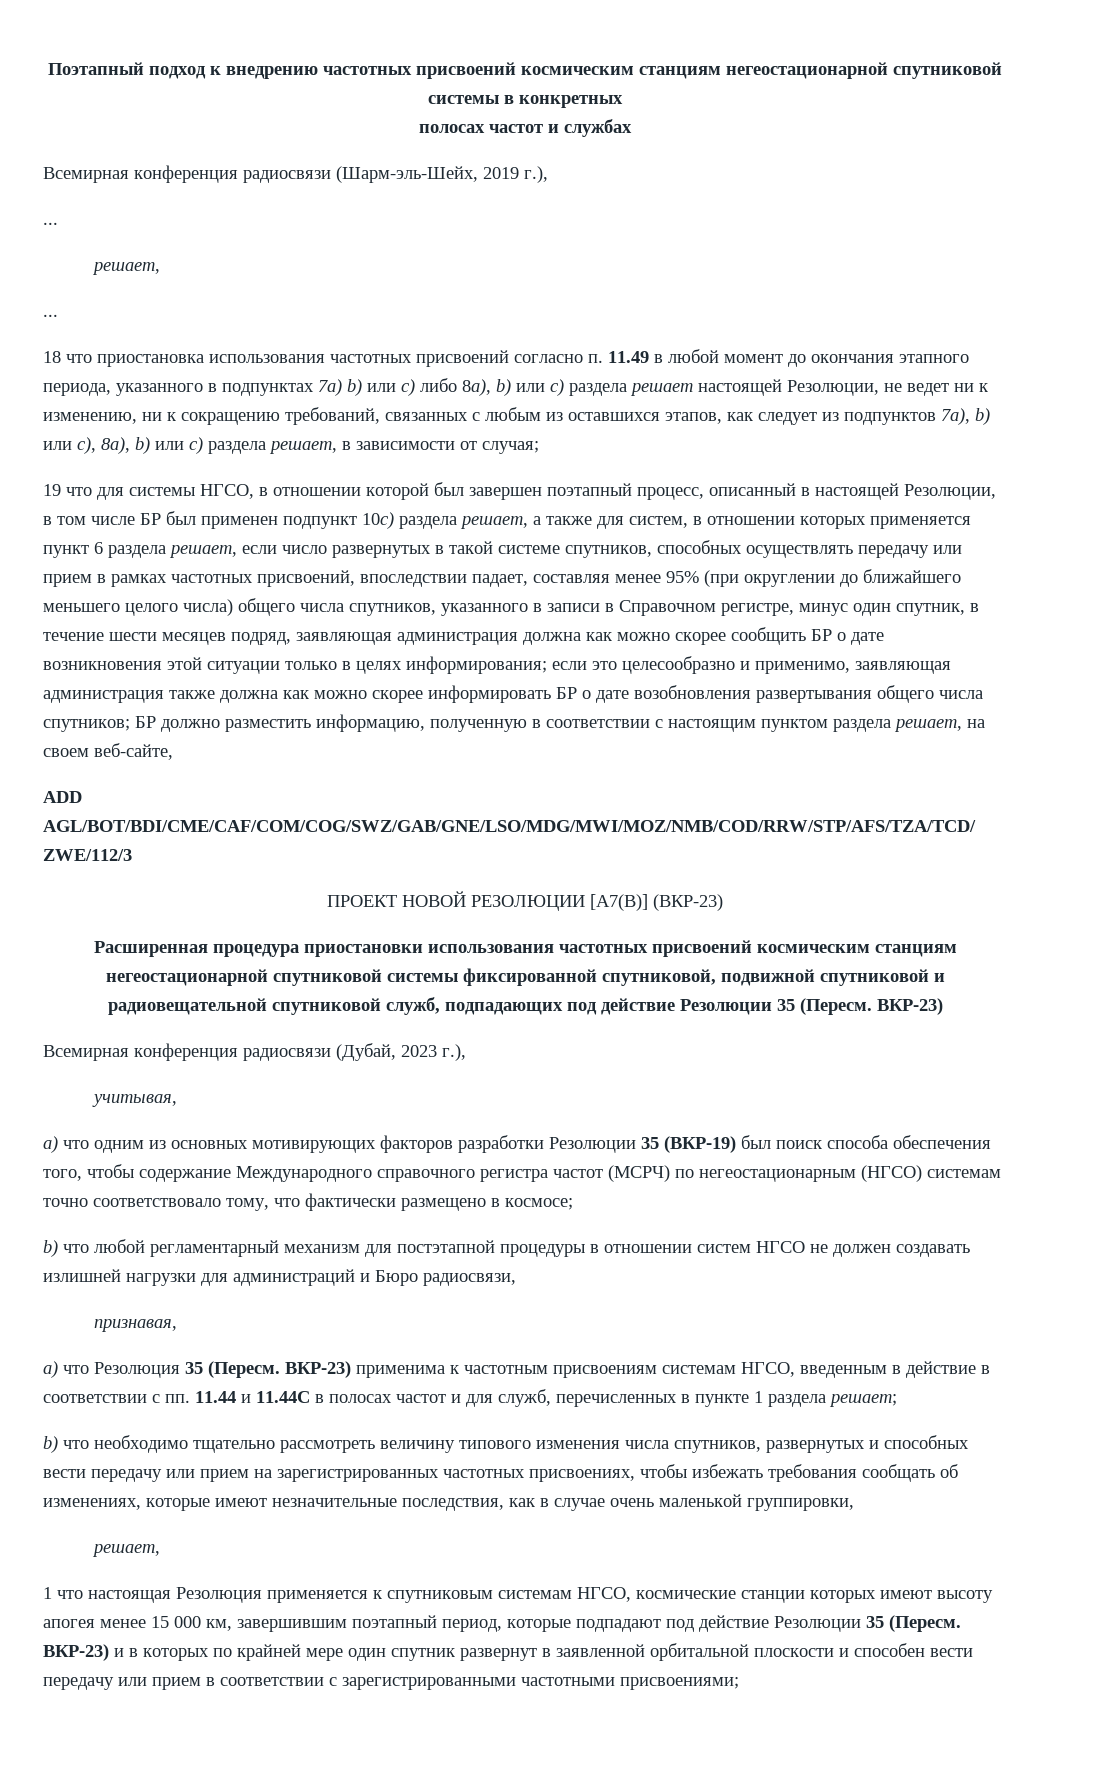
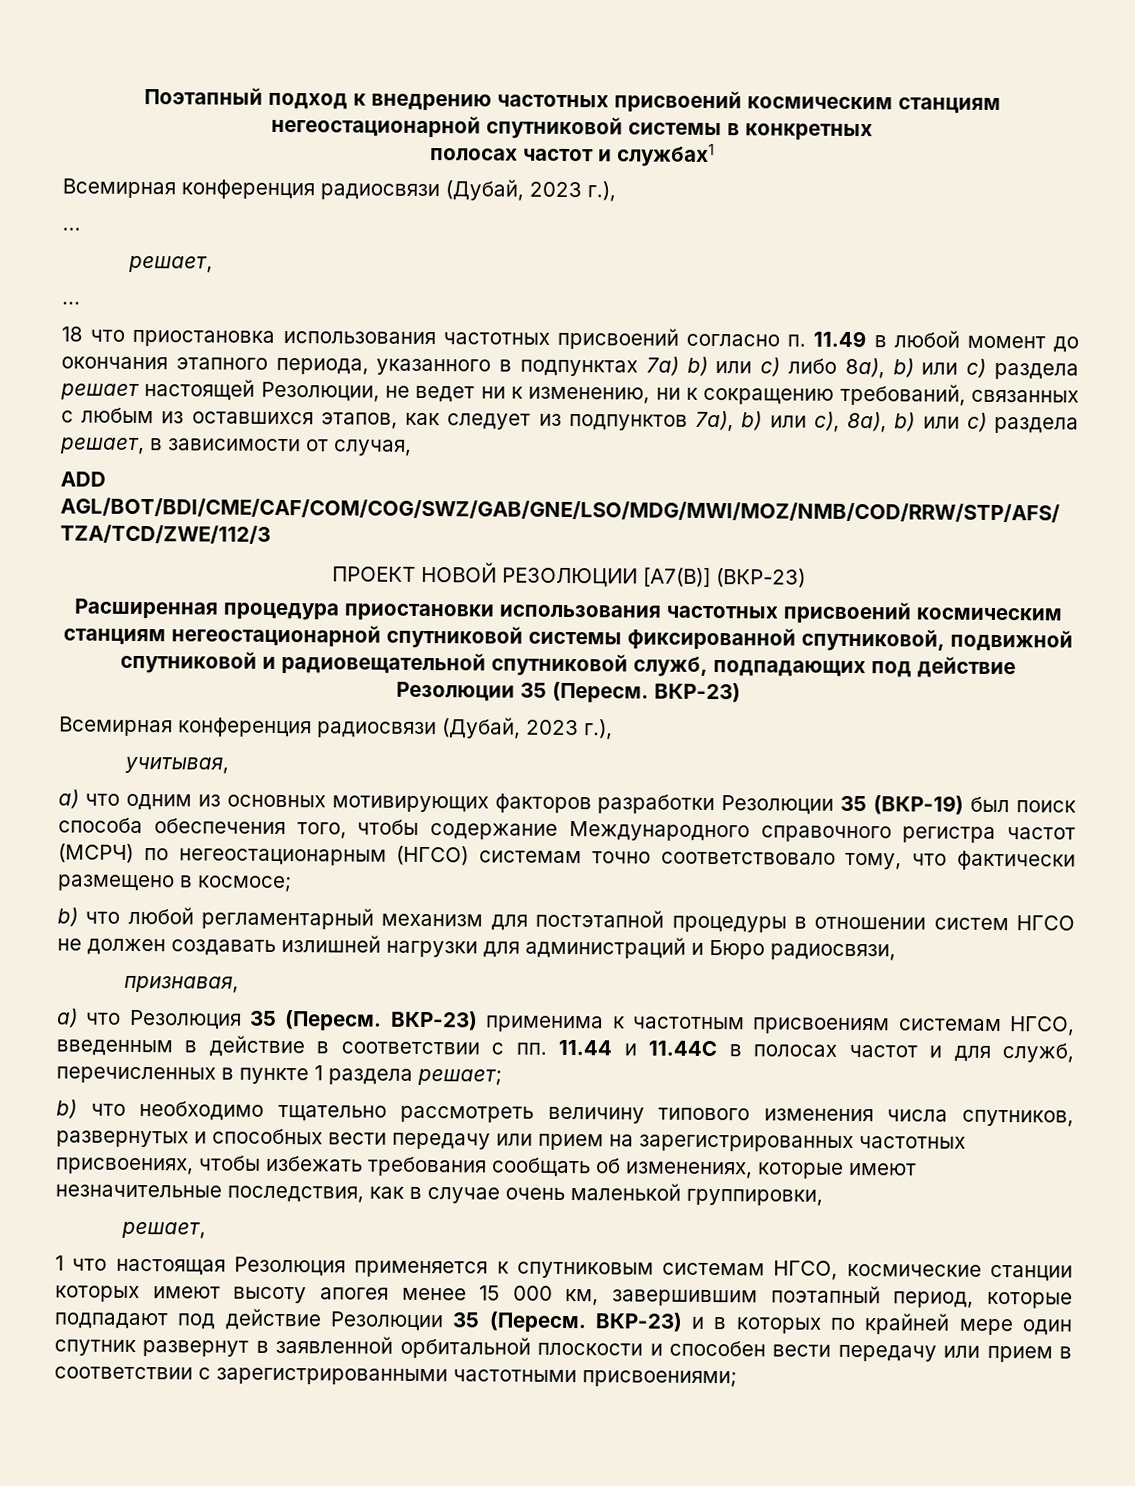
[564,119,632,137] [43,165,519,183] службах // Всемирная конференция радиосвязи (Шарм-эль-Шейх, 2019 -> [616,143,715,168] [62,178,582,201] службах1 // Всемирная конференция радиосвязи (Дубай, 2023
[482,441,539,454] [43,482,996,500] [43,511,971,529] [43,540,962,558] [43,569,961,587] [43,598,979,616] [43,627,884,645] [43,656,951,674] [43,685,983,703] [43,714,985,732] [43,743,173,760] случая; // 19 что для системы НГСО, в отношении которой был завершен поэтапный процесс, описанный в настоящей Резолюции, в том числе БР был применен подпункт 10c) раздела решает, а также для систем, в отношении которых применяется пункт 6 раздела решает, если число развернутых в такой системе спутников, способных осуществлять передачу или прием в рамках частотных присвоений, впоследствии падает, составляя менее 95% (при округлении до ближайшего меньшего целого числа) общего числа спутников, указанного в записи в Справочном регистре, минус один спутник, в течение шести месяцев подряд, заявляющая администрация должна как можно скорее сообщить БР о дате возникновения этой ситуации только в целях информирования; если это целесообразно и применимо, заявляющая администрация также должна как можно скорее информировать БР о дате возобновления развертывания общего числа спутников; БР должно разместить информацию, полученную в соответствии с настоящим пунктом раздела решает, на своем веб-сайте, -> [334,439,412,456] случая,

